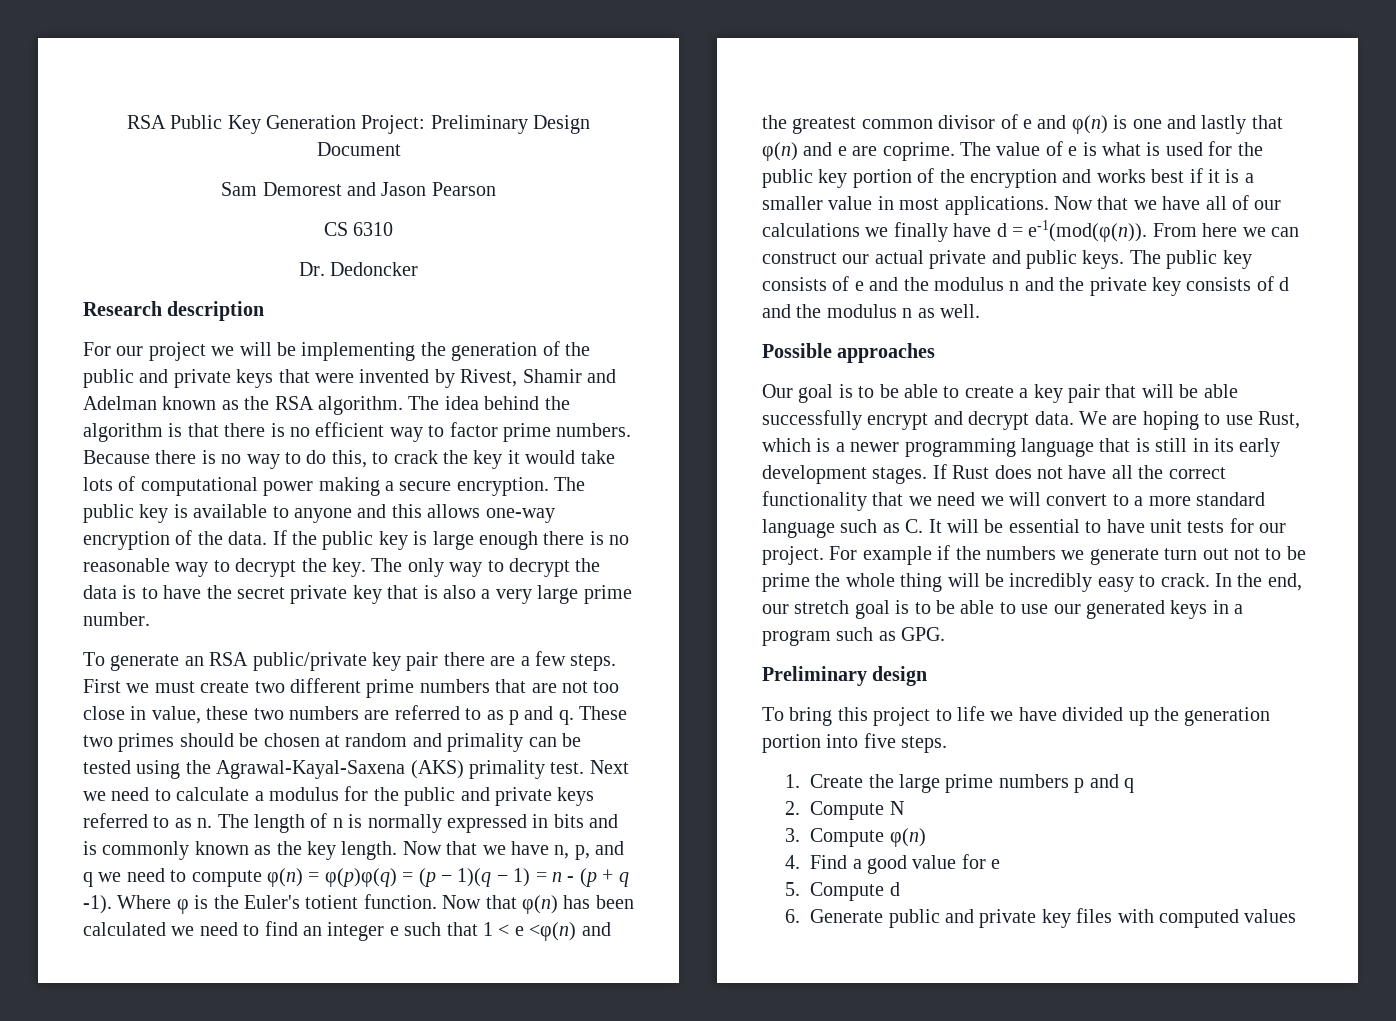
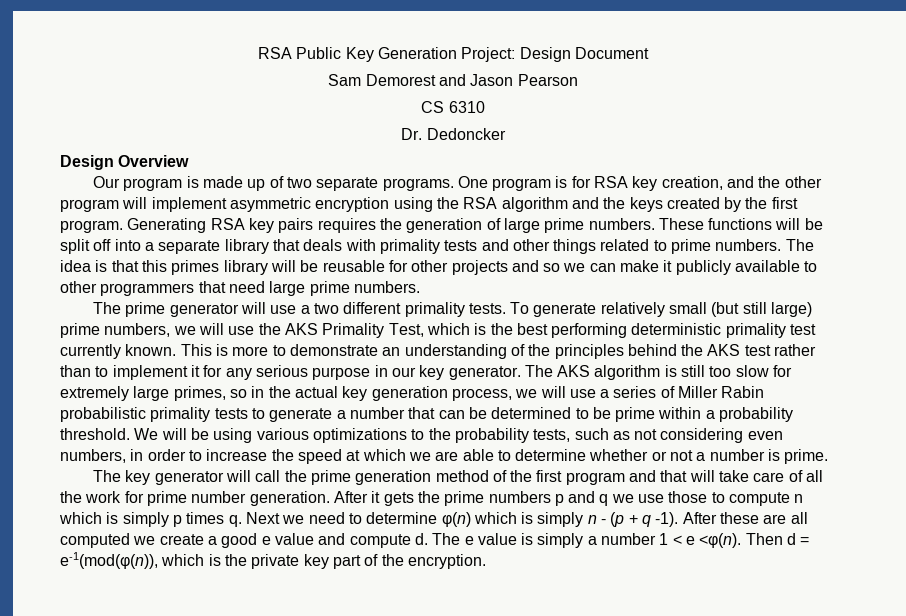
[430,115,528,134] Preliminary -> (516, 54) none
[83,301,265,321] [83,341,590,361] [83,369,616,388] [83,396,570,415] [83,422,632,442] [83,450,615,469] [83,476,586,496] [83,504,555,523] [83,530,630,550] [83,558,601,577] [83,585,632,604] [83,612,150,626] [83,651,617,671] [83,678,620,698] [83,705,628,725] [83,733,581,752] [83,760,629,779] [83,786,595,806] [83,813,619,833] [83,841,625,860] [83,868,547,887] Research description // For our project we will be implementing the generation of the public and private keys that were invented by Rivest, Shamir and Adelman known as the RSA algorithm. The idea behind the algorithm is that there is no efficient way to factor prime numbers. Because there is no way to do this, to crack the key it would take lots of computational power making a secure encryption. The public key is available to anyone and this allows one-way encryption of the data. If the public key is large enough there is no reasonable way to decrypt the key. The only way to decrypt the data is to have the secret private key that is also a very large prime number. // To generate an RSA public/private key pair there are a few steps. First we must create two different prime numbers that are not too close in value, these two numbers are referred to as p and q. These two primes should be chosen at random and primality can be tested using the Agrawal-Kayal-Saxena (AKS) primality test. Next we need to calculate a modulus for the public and private keys referred to as n. The length of n is normally expressed in bits and is commonly known as the key length. Now that we have n, p, and q we need to compute φ(n) = φ(p)φ(q) = (p − 1)(q − 1) = -> [60,155,190,170] [92,176,822,191] [60,197,798,212] [60,218,823,233] [60,239,814,254] [60,260,818,275] [60,281,420,296] [92,302,813,317] [60,323,817,338] [60,344,817,359] [60,365,793,380] [60,386,765,401] [60,407,794,422] [60,428,783,443] [60,449,829,464] [92,470,824,485] [60,491,804,506] [59,512,584,527] Design Overview // Our program is made up of two separate programs. One program is for RSA key creation, and the other program will implement asymmetric encryption using the RSA algorithm and the keys created by the first program. Generating RSA key pairs requires the generation of large prime numbers. These functions will be split off into a separate library that deals with primality tests and other things related to prime numbers. The idea is that this primes library will be reusable for other projects and so we can make it publicly available to other programmers that need large prime numbers. // The prime generator will use a two different primality tests. To generate relatively small (but still large) prime numbers, we will use the AKS Primality Test, which is the best performing deterministic primality test currently known. This is more to demonstrate an understanding of the principles behind the AKS test rather than to implement it for any serious purpose in our key generator. The AKS algorithm is still too slow for extremely large primes, so in the actual key generation process, we will use a series of Miller Rabin probabilistic primality tests to generate a number that can be determined to be prime within a probability threshold. We will be using various optimizations to the probability tests, such as not considering even numbers, in order to increase the speed at which we are able to determine whether or not a number is prime. // The key generator will call the prime generation method of the first program and that will take care of all the work for prime number generation. After it gets the prime numbers p and q we use those to compute n which is simply p times q. Next we need to determine φ(n) which is simply
[117,894,634,914] [83,921,611,941] [762,114,1283,134] [762,141,1263,161] [762,168,1254,188] [762,195,1282,215] [762,220,1299,242] [762,250,1252,269] [762,276,1290,296] [762,304,980,318] [762,343,936,363] [762,384,1238,403] [762,410,1300,430] [762,438,1281,457] [762,464,1226,484] [762,491,1265,511] [762,518,1287,538] [762,545,1306,565] [762,573,1302,592] [762,600,1244,619] [762,627,946,646] [762,666,928,686] [762,706,1271,726] [762,733,948,753] [785,774,1134,793] [785,801,904,820] [785,828,926,847] [785,854,1001,874] [785,882,900,901] [785,908,1297,928] Where φ is the Euler's totient function. Now that φ(n) has been calculated we need to find an integer e such that 1 < e <φ(n) and the greatest common divisor of e and φ(n) is one and lastly that φ(n) and e are coprime. The value of e is what is used for the public key portion of the encryption and works best if it is a smaller value in most applications. Now that we have all of our calculations we finally have d = e-1(mod(φ(n)). From here we can construct our actual private and public keys. The public key consists of e and the modulus n and the private key consists of d and the modulus n as well. // Possible approaches // Our goal is to be able to create a key pair that will be able successfully encrypt and decrypt data. We are hoping to use Rust, which is a newer programming language that is still in its early development stages. If Rust does not have all the correct functionality that we need we will convert to a more standard language such as C. It will be essential to have unit tests for our project. For example if the numbers we generate turn out not to be prime the whole thing will be incredibly easy to crack. In the end, our stretch goal is to be able to use our generated keys in a program such as GPG. // Preliminary design // To bring this project to life we have divided up the generation portion into five steps. // 1. Create the large prime numbers p and q // 2. Compute N // 3. Compute φ(n) // 4. Find a good value for e // 5. Compute d // 6. Generate public and private key files with computed values -> [682,512,808,524] [60,533,810,548] [60,552,486,569] After these are all computed we create a good e value and compute d. The e value is simply a number 1 < e <φ(n). Then d = e-1(mod(φ(n)), which is the private key part of the encryption.

